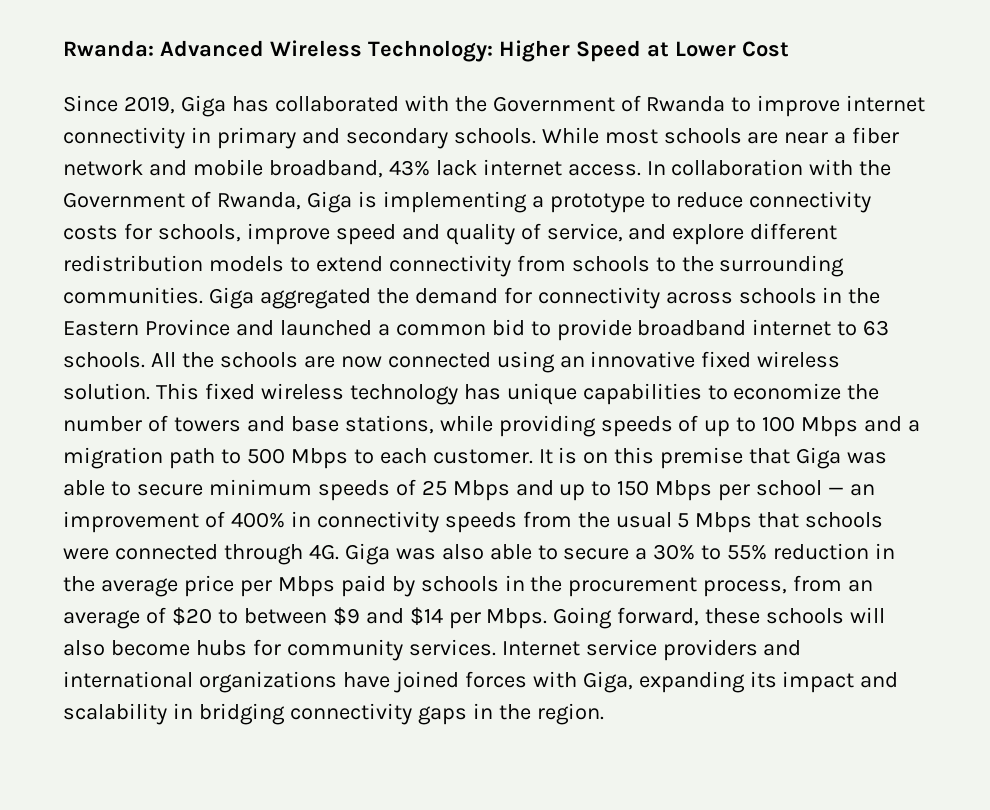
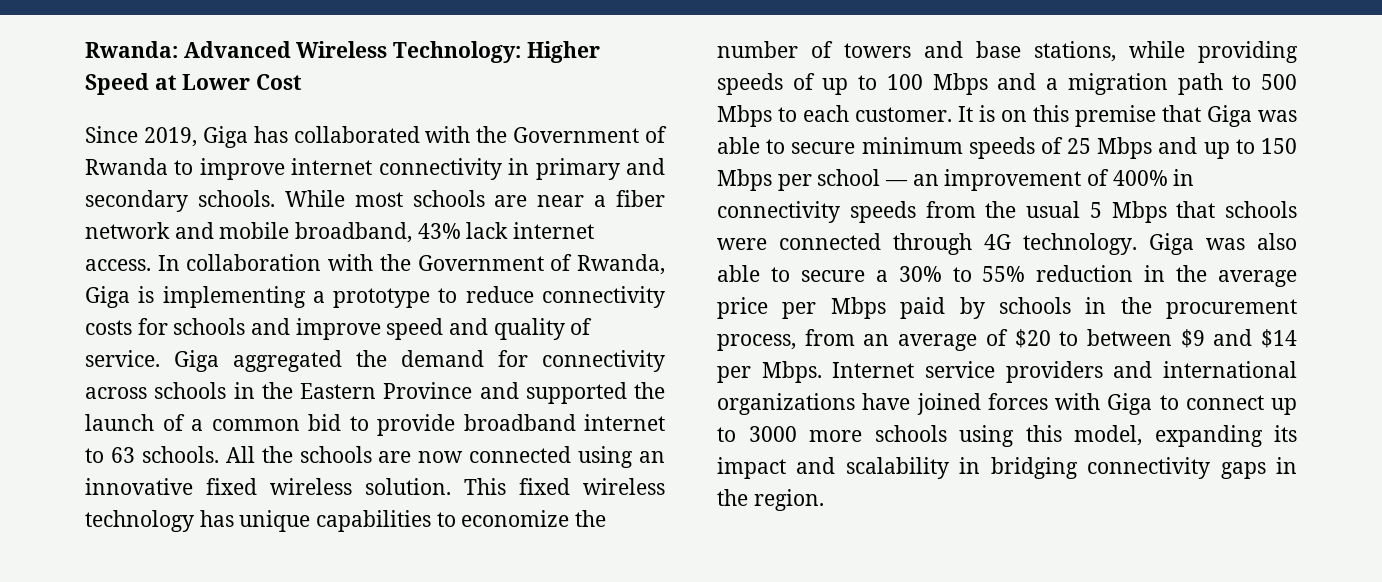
[157,224,241,242] schools, -> [173,318,291,335] schools and
[546,223,838,245] [63,255,845,277] [63,287,203,304] service, and explore different redistribution models to extend connectivity from schools to the surrounding communities. -> [85,350,160,367] service.
[279,320,372,336] launched -> [525,382,665,404] [85,414,185,431] supported the launch of
[308,544,339,560] 4G. -> [984,233,1137,255] 4G technology.
[553,607,886,629] [63,639,496,661] Going forward, these schools will also become hubs for community services. -> (822, 372) none
[582,671,633,693] Giga, -> [1107,393,1297,415] [717,425,1142,447] Giga to connect up to 3000 more schools using this model,

